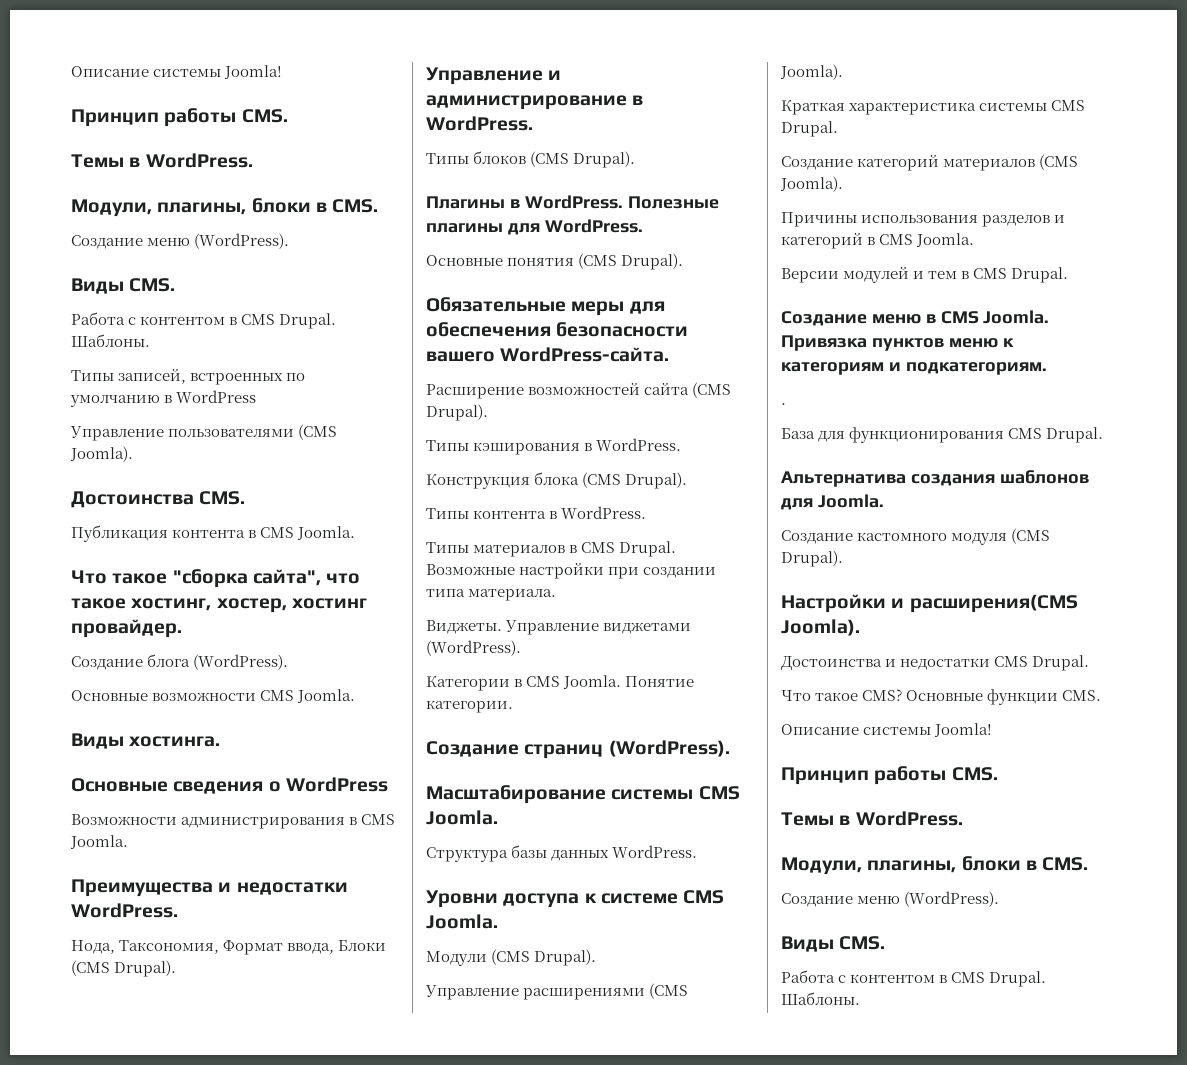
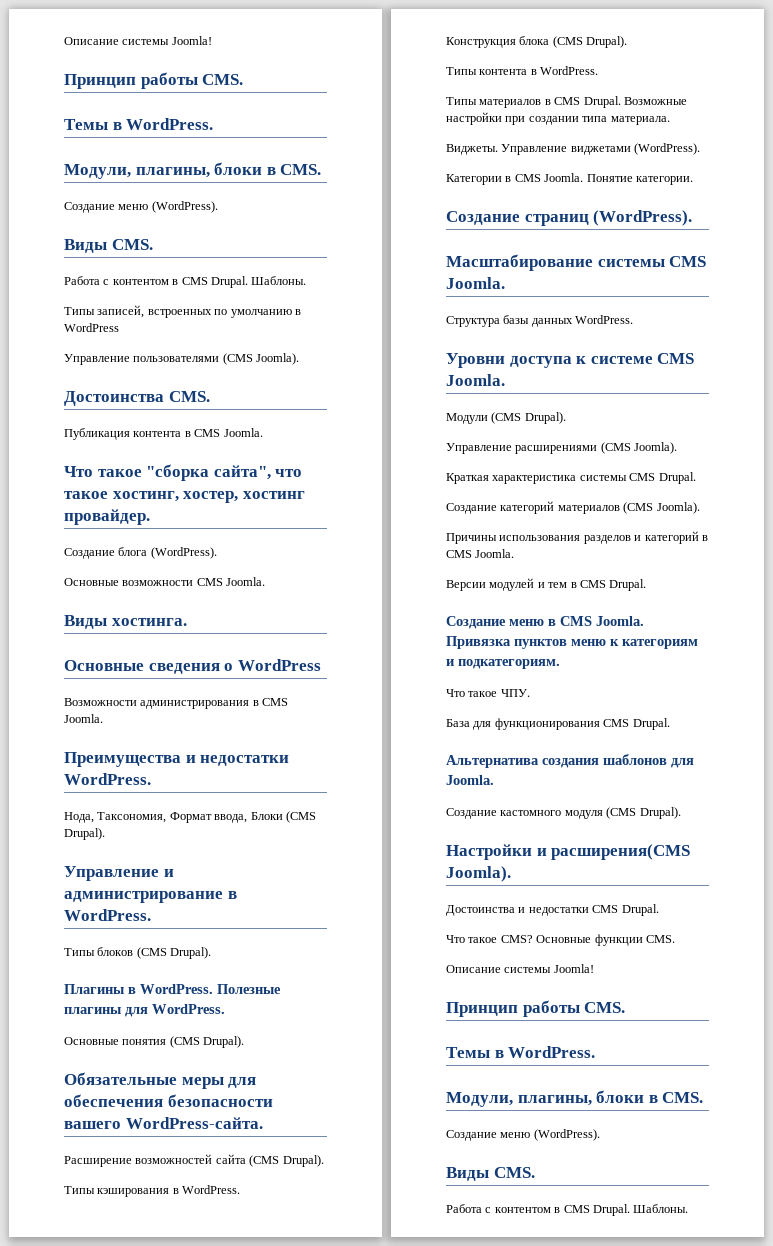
[781,403,786,405] . -> [446,689,530,697] Что такое ЧПУ.

